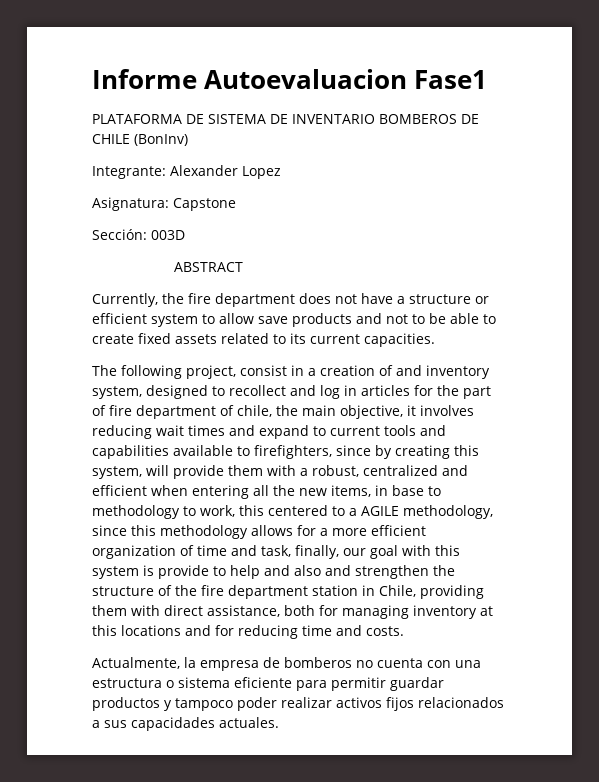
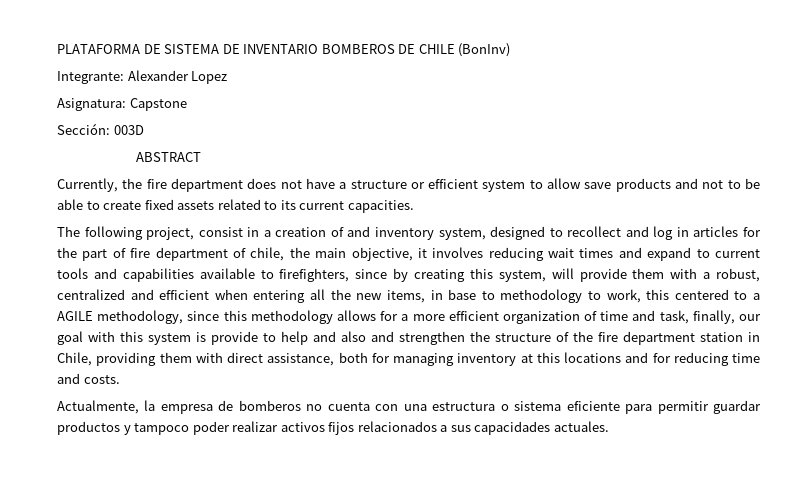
[92,69,487,89] Informe Autoevaluacion Fase1 // -> (57, 49) none

